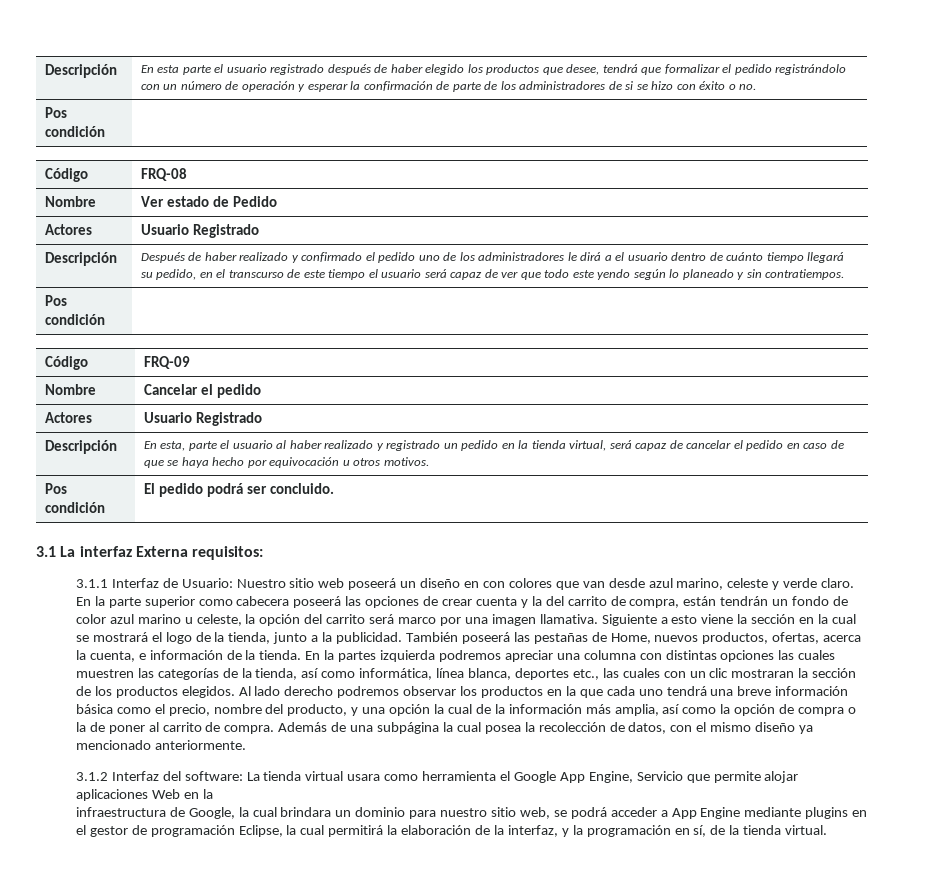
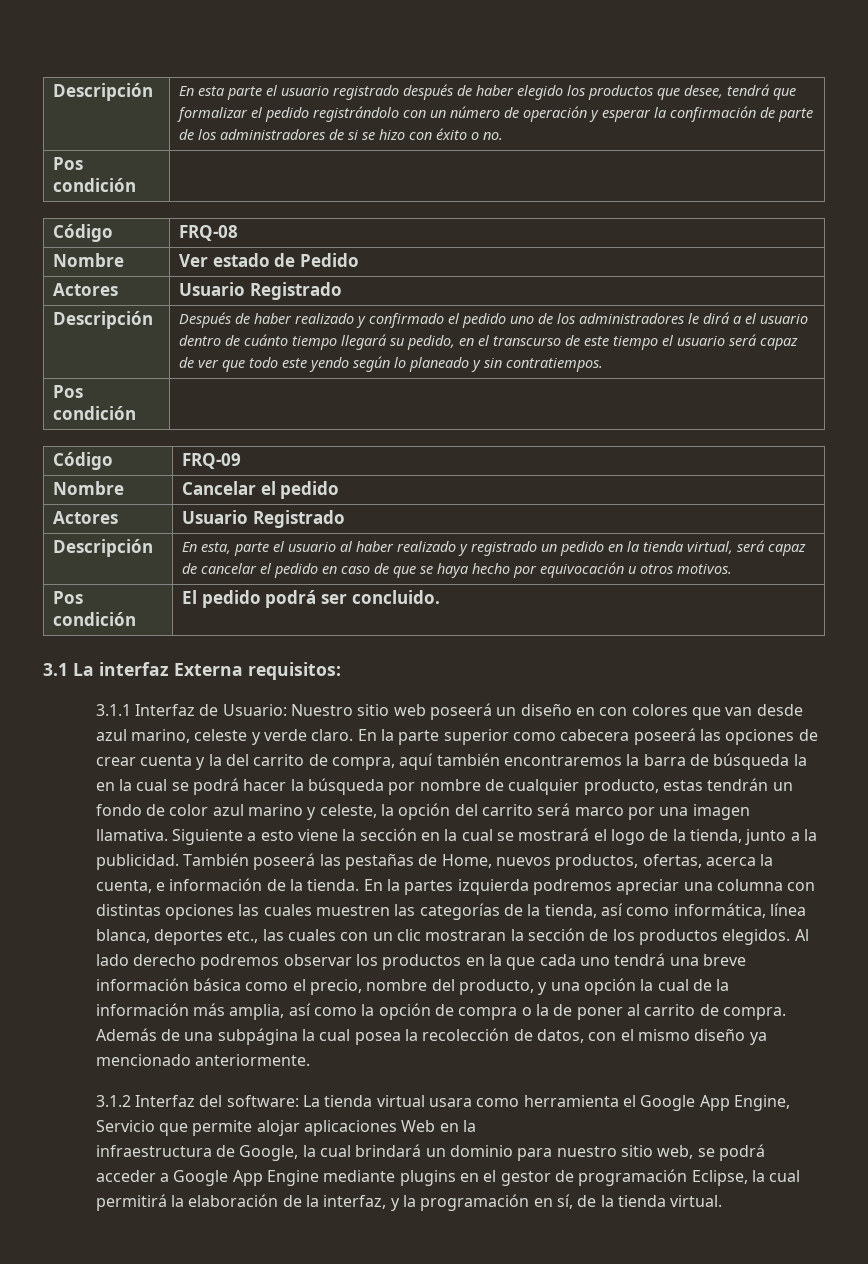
[683,596,717,606] están -> [399,753,807,770] [95,778,703,795] aquí también encontraremos la barra de búsqueda la en la cual se podrá hacer la búsqueda por nombre de cualquier producto, estas
[184,617,193,624] u -> [307,807,317,820] y
[280,807,332,817] brindara -> [355,1144,422,1157] brindará
(668, 813) none -> [173,1170,229,1186] Google

